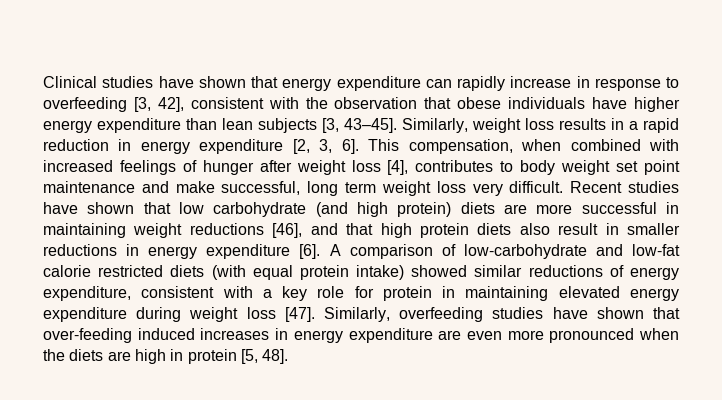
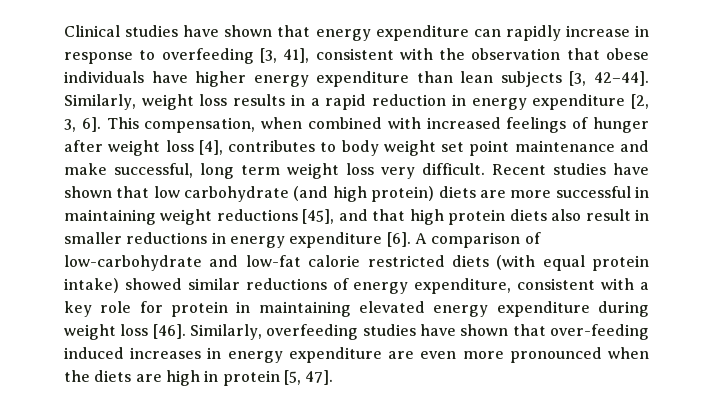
[157,97,184,112] 42], -> [283,48,310,63] 41],
[344,118,397,133] 43–45]. -> [593,71,649,86] 42–44].
[272,223,303,238] [46], -> [302,209,335,224] [45],
[284,307,315,322] [47]. -> [152,324,186,339] [46].
[262,349,289,364] 48]. -> [305,370,334,385] 47].

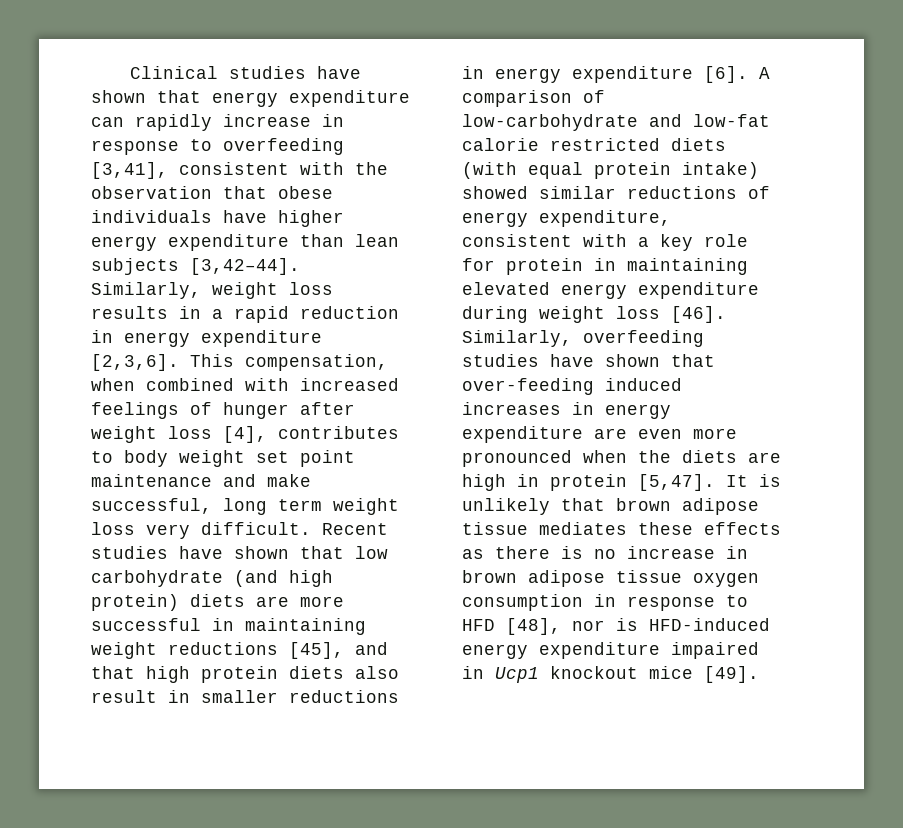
[259,48,310,63] [3, 41], -> [91,162,168,179] [3,41],
[569,71,649,86] [3, 42–44]. -> [190,258,300,275] [3,42–44].
[631,94,650,109] [64,117,101,132] [2, 3, 6]. -> [91,354,179,371] [2,3,6].
[283,370,334,385] [5, 47]. -> [638,474,781,491] [462,498,759,515] [462,522,781,535] [462,546,748,559] [462,570,759,587] [462,594,748,611] [462,618,770,635] [462,642,759,659] [462,666,759,683] [5,47]. It is unlikely that brown adipose tissue mediates these effects as there is no increase in brown adipose tissue oxygen consumption in response to HFD [48], nor is HFD-induced energy expenditure impaired in Ucp1 knockout mice [49].

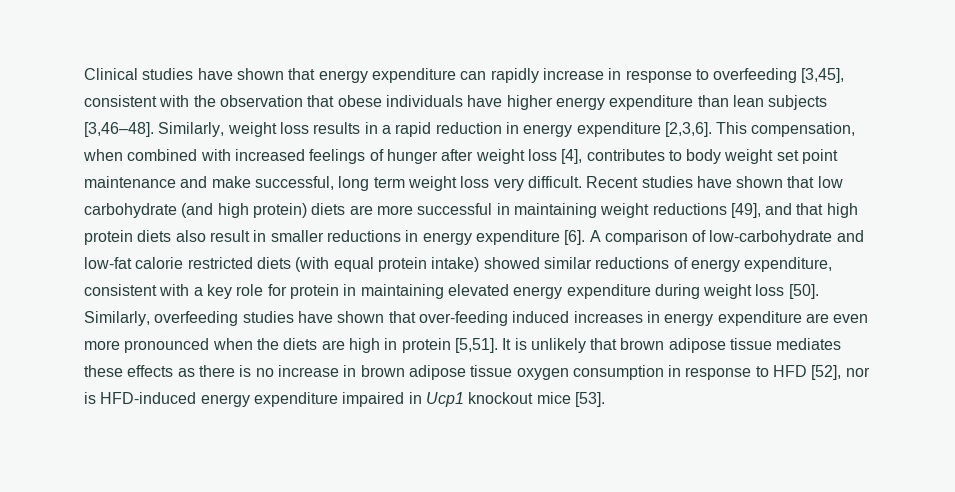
[91,162,168,179] [3,41], -> [801,68,845,83] [3,45],
[190,258,300,275] [3,42–44]. -> [84,122,154,137] [3,46–48].
[289,642,344,659] [45], -> [730,203,761,218] [49],
[671,306,726,323] [46]. -> [788,284,819,299] [50].
[638,474,715,491] [5,47]. -> [454,338,498,353] [5,51].
[506,618,561,635] [48], -> [811,365,842,380] [52],
[704,666,759,683] [49]. -> [574,392,605,407] [53].

